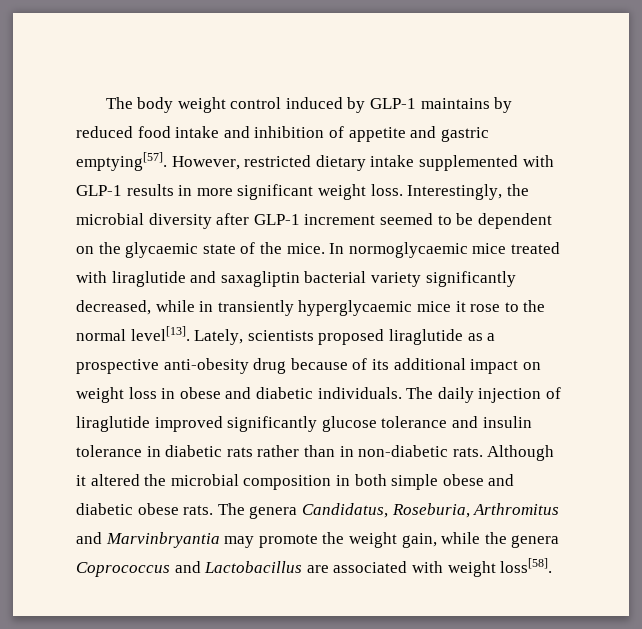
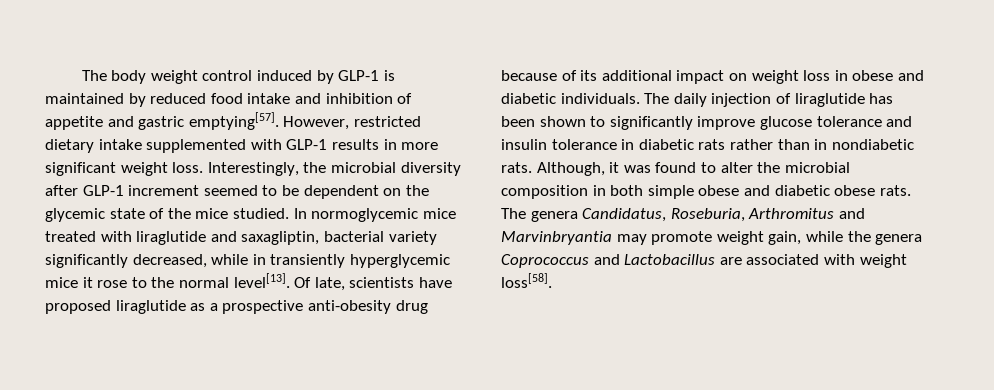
[420,98,490,109] maintains -> [383,70,395,81] [45,93,124,104] is maintained
[125,242,199,258] glycaemic -> [45,208,105,222] glycemic
[286,242,468,258] mice. In normoglycaemic -> [195,208,419,222] mice studied. In normoglycemic
[220,271,300,287] saxagliptin -> [241,231,320,245] saxagliptin,
[298,300,413,316] hyperglycaemic -> [349,254,450,268] hyperglycemic
[194,329,314,345] Lately, scientists -> [294,277,452,291] Of late, scientists have
[154,416,318,432] improved significantly -> [869,93,894,104] [501,116,756,130] has been shown to significantly improve
[358,445,555,461] [76,474,140,486] non-diabetic rats. Although it altered -> [831,139,914,150] [501,162,753,176] nondiabetic rats. Although, it was found to alter
[322,532,345,544] the -> (713, 238) none

